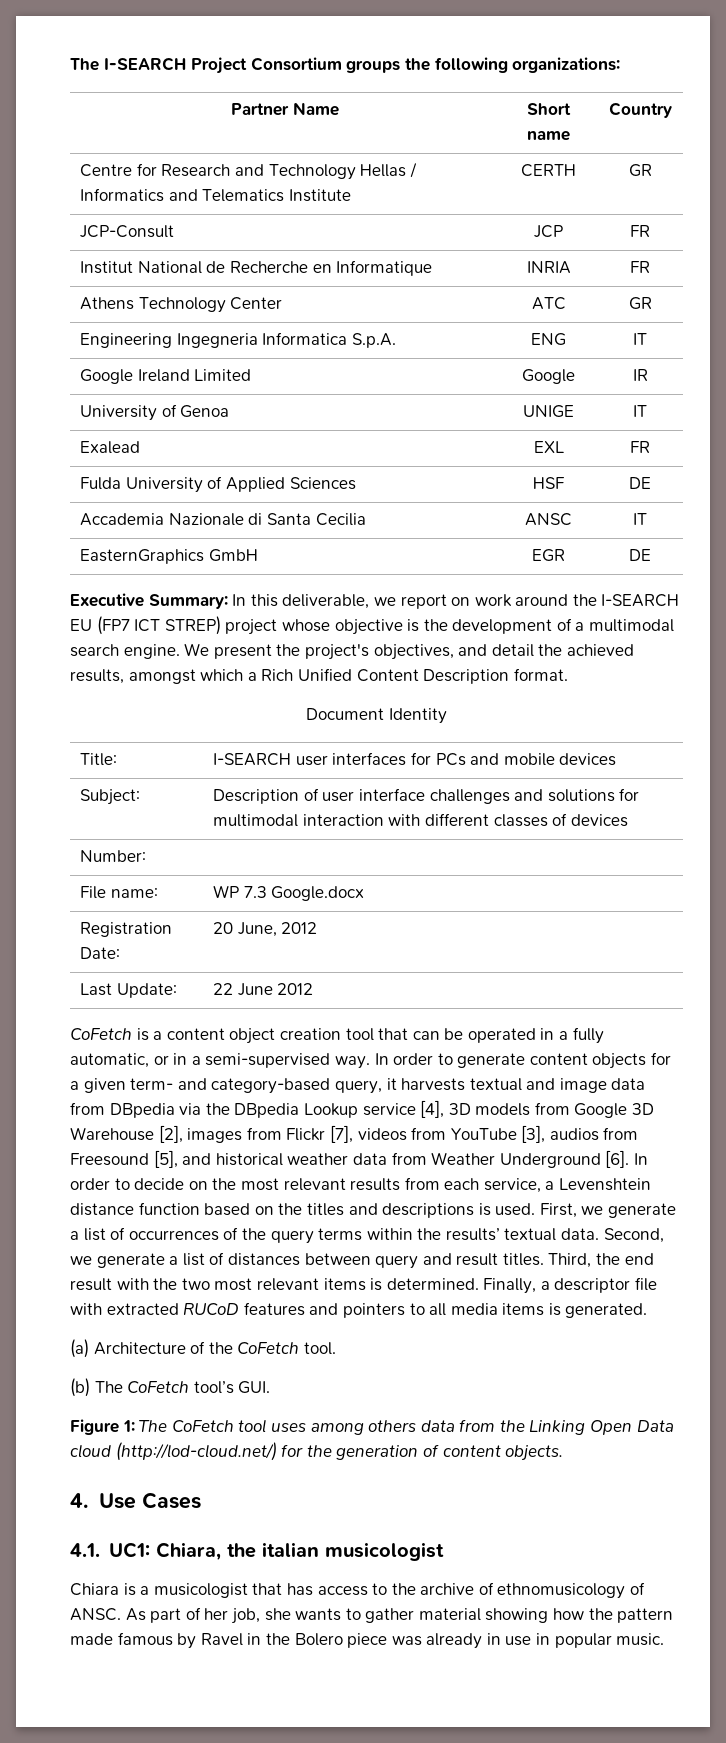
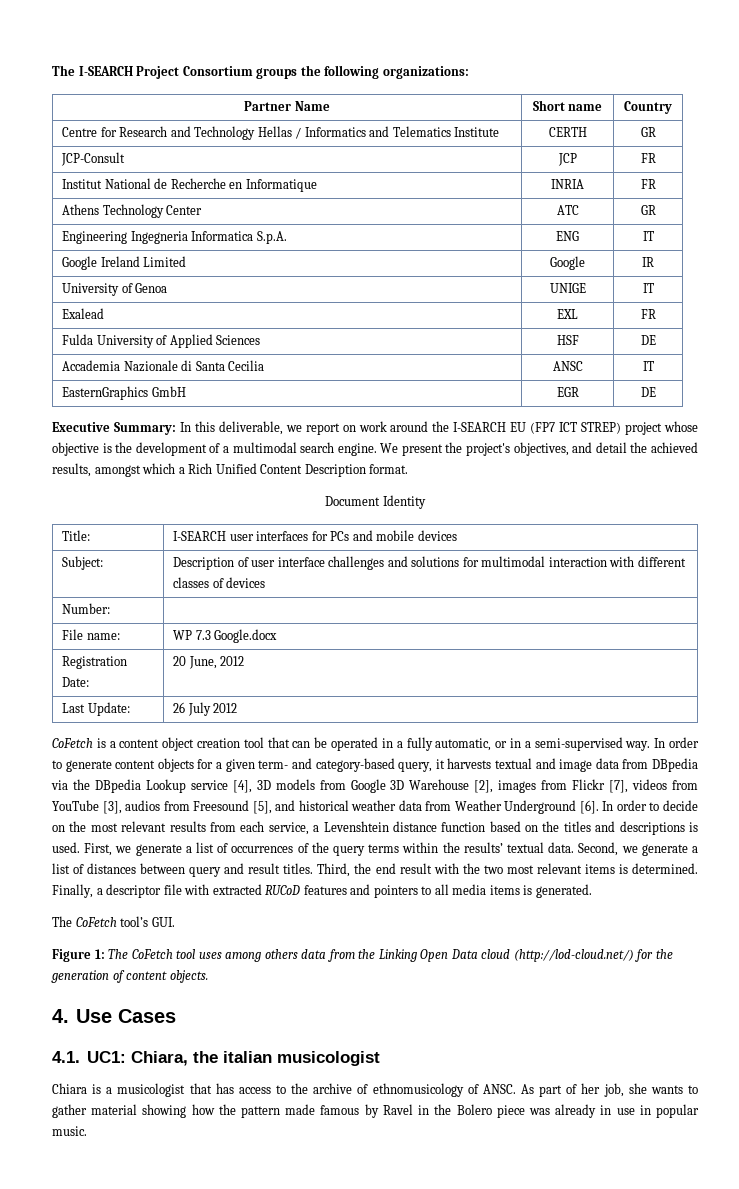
[213,983,273,996] 22 June -> [173,702,211,716] 26 July
[70,1339,336,1358] [70,1378,90,1397] (a) Architecture of the CoFetch tool. // (b) -> (592, 891) none

